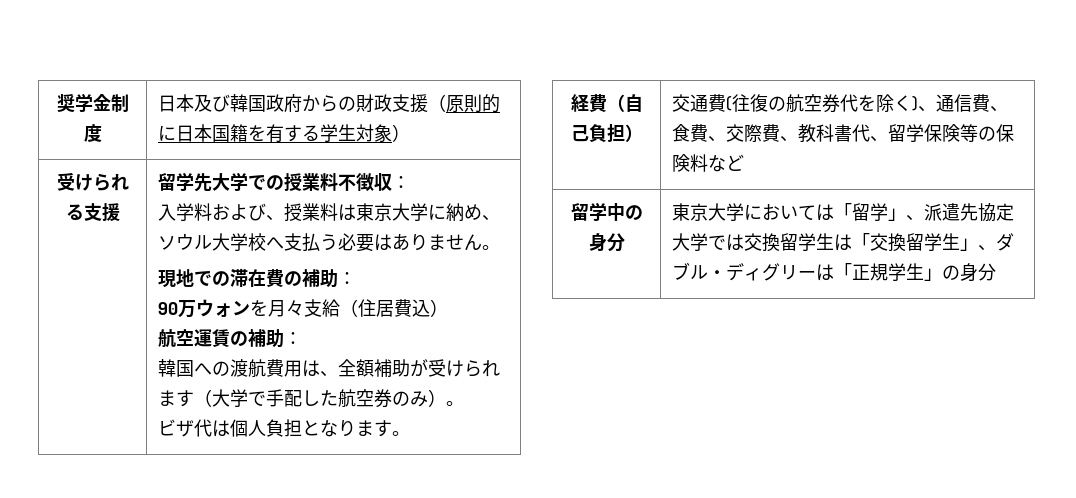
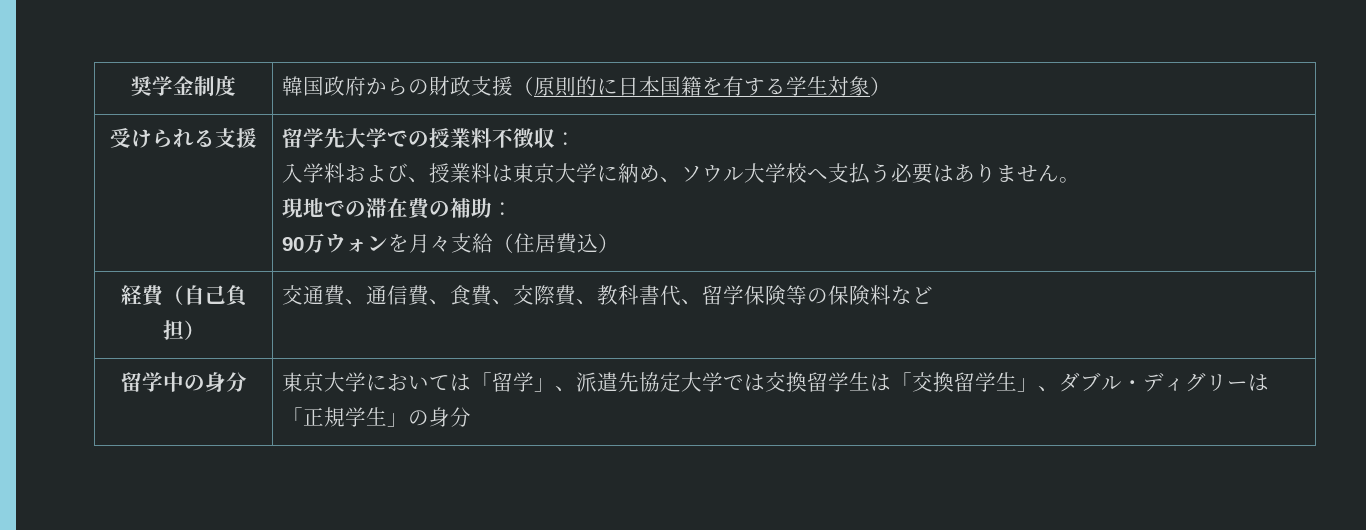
[157,94,230,112] 日本及び -> (236, 85) none
[157,329,302,348] [157,359,500,377] [157,389,464,408] [157,419,410,437] // 航空運賃の補助： // 韓国への渡航費用は、全額補助が受けられます（大学で手配した航空券のみ）。 // ビザ代は個人負担となります。 -> (619, 243) none
[725,94,918,113] (往復の航空券代を除く) -> (346, 295) none

